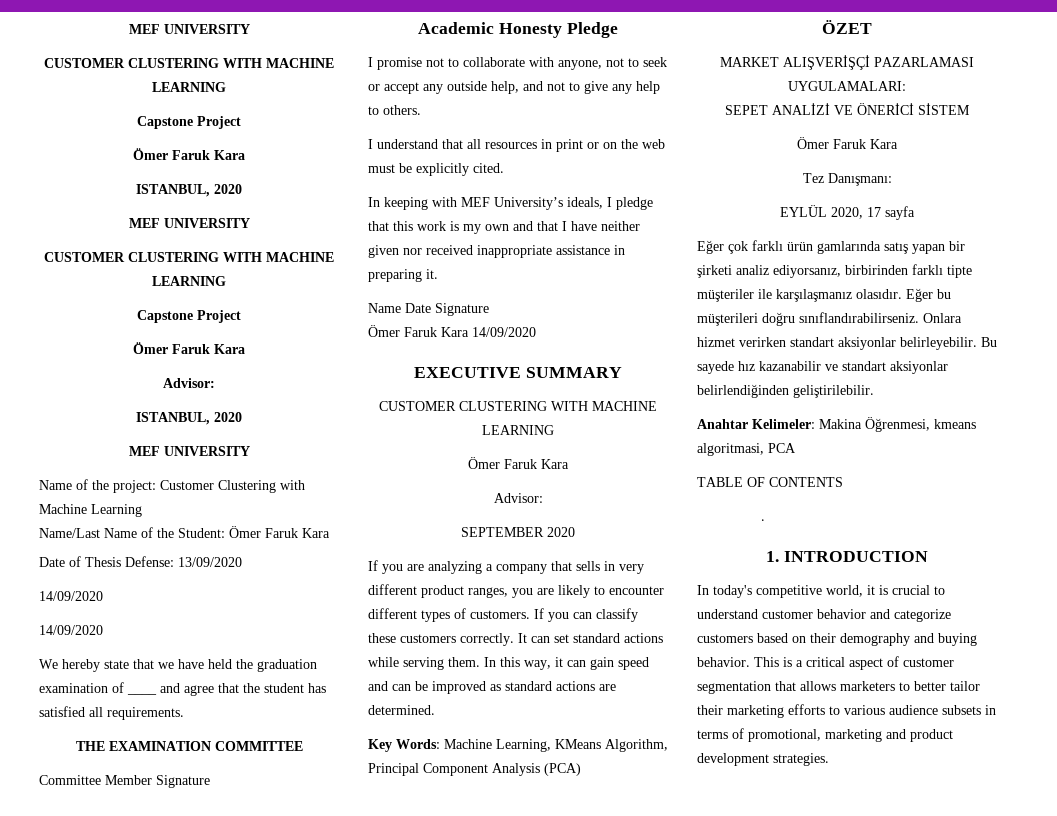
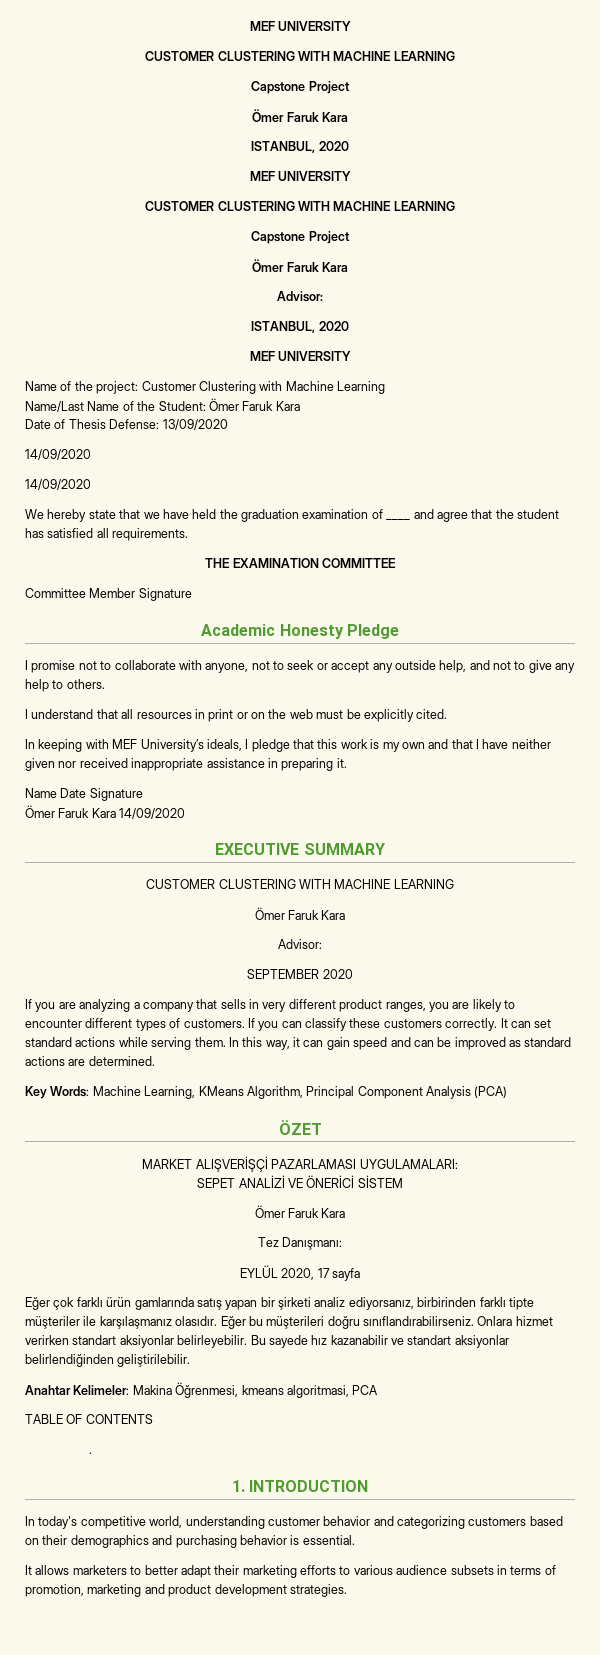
[867,585,945,595] [697,609,758,619] it is crucial to understand -> [185,1516,265,1529] understanding
[894,609,951,622] categorize -> [397,1516,465,1529] categorizing
[840,633,977,646] [697,656,954,670] [697,681,796,694] demography and buying behavior. This is a critical aspect of customer segmentation that -> [70,1535,355,1548] [25,1565,32,1575] demographics and purchasing behavior is essential. // It
[950,681,980,691] tailor -> [180,1565,211,1578] adapt
[748,729,821,742] promotional, -> [25,1584,84,1597] promotion,

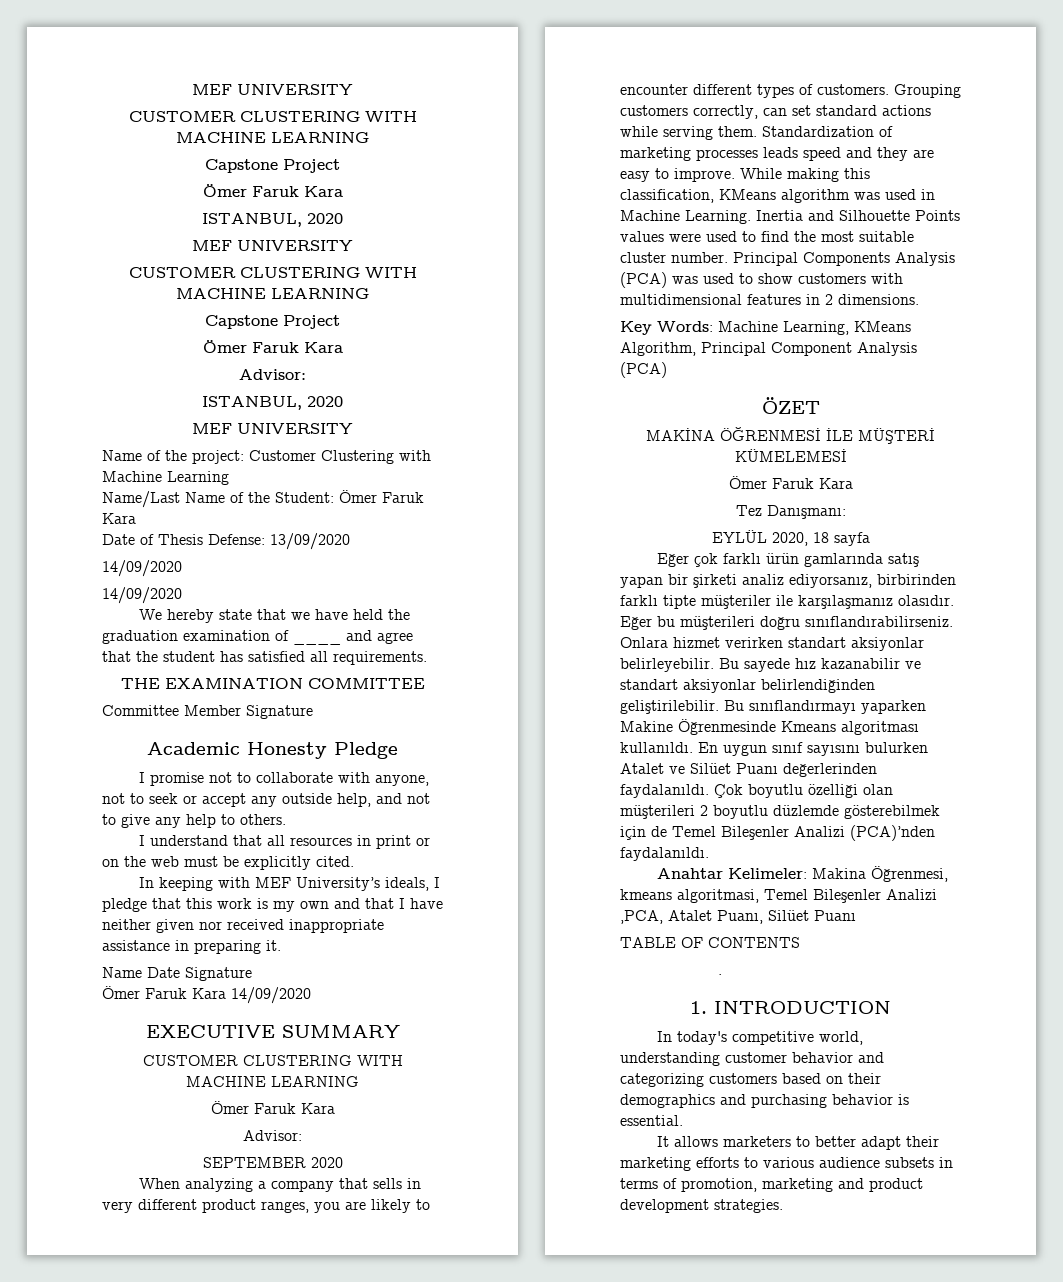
[25,999,76,1012] If you are -> [139,1178,181,1189] When
[247,1018,508,1031] If you can classify these customers correctly. It -> [894,84,961,98] [620,105,758,119] Grouping customers correctly,
[228,1037,572,1050] [25,1056,155,1066] In this way, it can gain speed and can be improved as standard actions are determined. -> [762,126,893,137] [620,147,934,161] [620,168,870,182] [620,189,935,203] [620,210,960,224] [620,231,914,242] [620,252,955,266] [620,272,903,288] [620,294,919,305] Standardization of marketing processes leads speed and they are easy to improve. While making this classification, KMeans algorithm was used in Machine Learning. Inertia and Silhouette Points values were used to find the most suitable cluster number. Principal Components Analysis (PCA) was used to show customers with multidimensional features in 2 dimensions.
[142,1156,458,1172] [197,1175,403,1188] MARKET ALIŞVERİŞÇİ PAZARLAMASI UYGULAMALARI: // SEPET ANALİZİ VE ÖNERİCİ SİSTEM -> [646,427,935,444] [734,449,847,462] MAKİNA ÖĞRENMESİ İLE MÜŞTERİ KÜMELEMESİ
[317,1268,330,1278] 17 -> [812,532,829,543] 18
(191, 1360) none -> [724,700,926,714] [620,719,919,735] [620,742,928,756] [620,763,877,777] [620,784,893,798] [620,805,940,819] [620,825,935,841] [620,847,709,861] Bu sınıflandırmayı yaparken Makine Öğrenmesinde Kmeans algoritması kullanıldı. En uygun sınıf sayısını bulurken Atalet ve Silüet Puanı değerlerinden faydalanıldı. Çok boyutlu özelliği olan müşterileri 2 boyutlu düzlemde gösterebilmek için de Temel Bileşenler Analizi (PCA)’nden faydalanıldı.
[352,1385,379,1395] PCA -> [764,889,937,903] [620,910,856,924] Temel Bileşenler Analizi ,PCA, Atalet Puanı, Silüet Puanı

